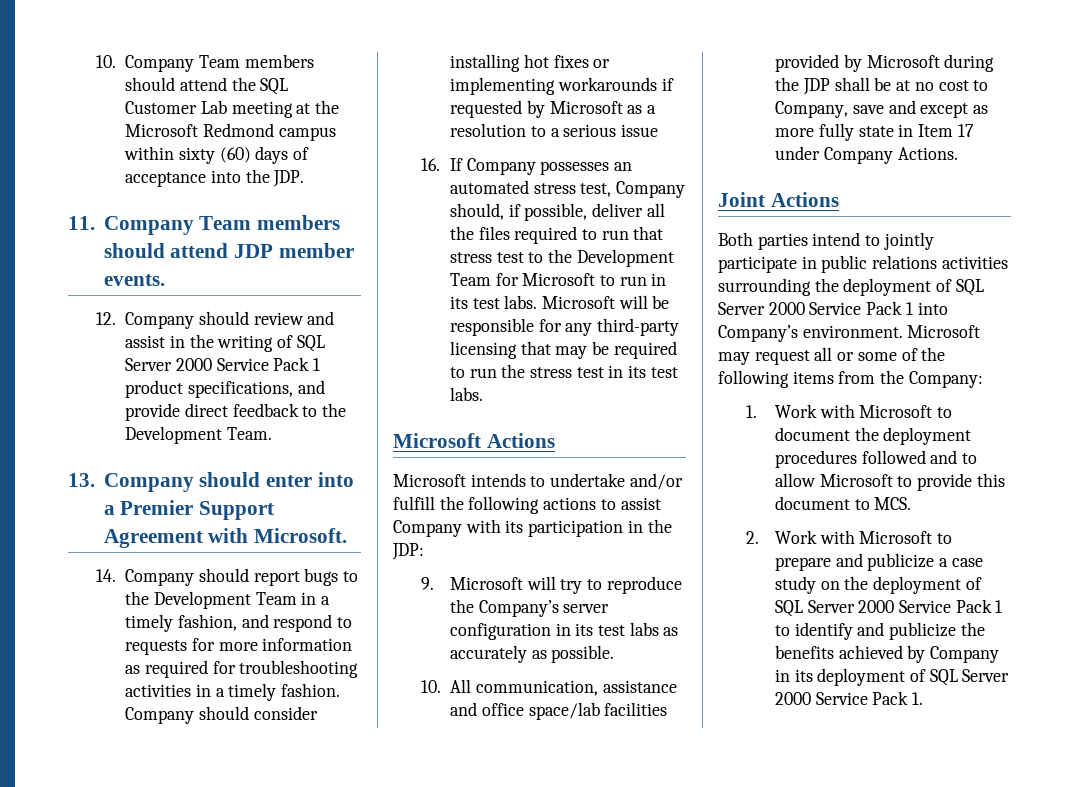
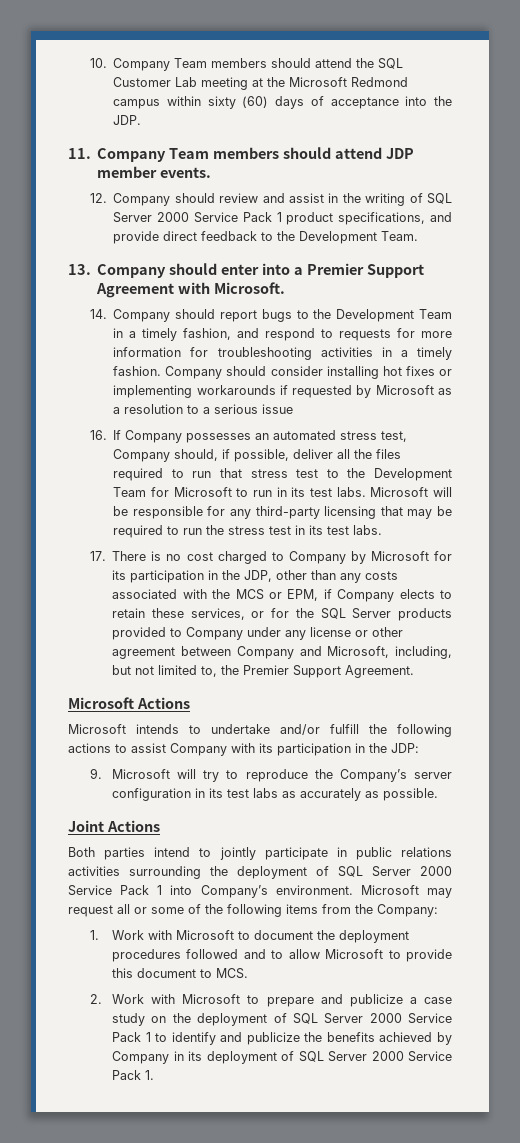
[125,660,208,678] as required -> (182, 352) none
(483, 394) none -> [90,551,452,564] [112,570,399,583] [112,589,452,602] [112,608,452,621] [112,627,404,640] [112,646,452,659] [112,665,415,678] // 17. There is no cost charged to Company by Microsoft for its participation in the JDP, other than any costs associated with the MCS or EPM, if Company elects to retain these services, or for the SQL Server products provided to Company under any license or other agreement between Company and Microsoft, including, but not limited to, the Premier Support Agreement.
[421,679,677,696] [450,702,668,720] [775,54,995,72] [775,77,989,95] [775,100,989,118] [775,123,974,141] [775,146,958,164] // 10. All communication, assistance and office space/lab facilities provided by Microsoft during the JDP shall be at no cost to Company, save and except as more fully state in Item 17 under Company Actions. -> (439, 794) none

